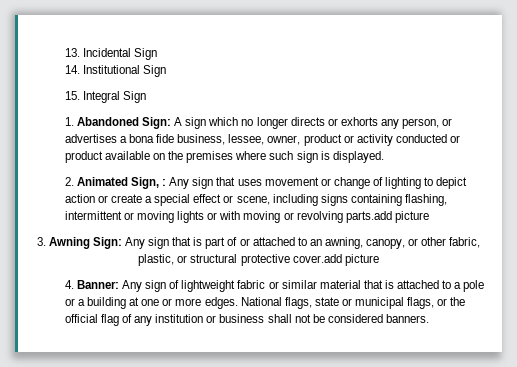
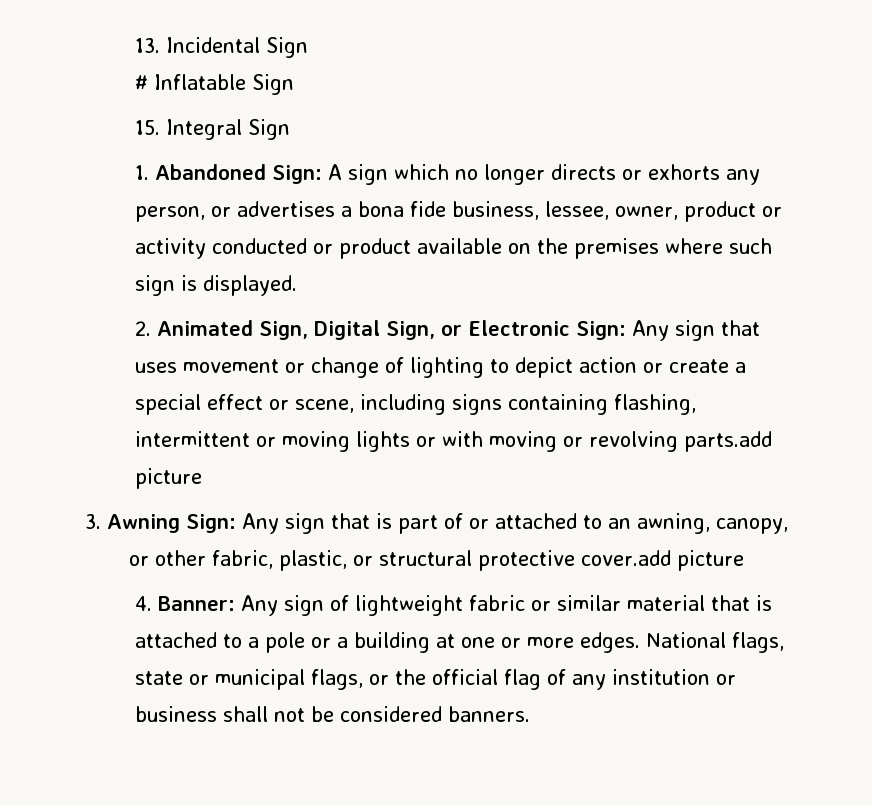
[64,65,140,74] 14. Institutional -> [135,74,247,90] # Inflatable
[162,179,167,186] : -> [314,320,627,340] Digital Sign, or Electronic Sign:

